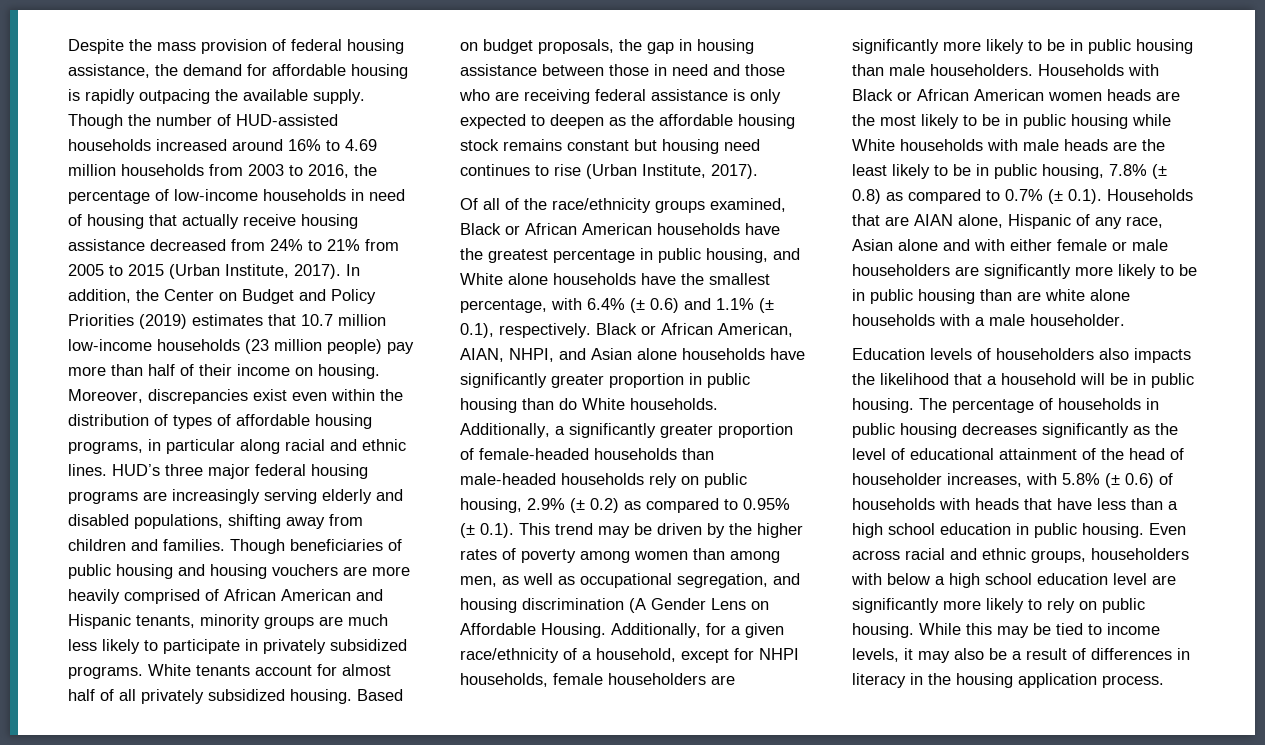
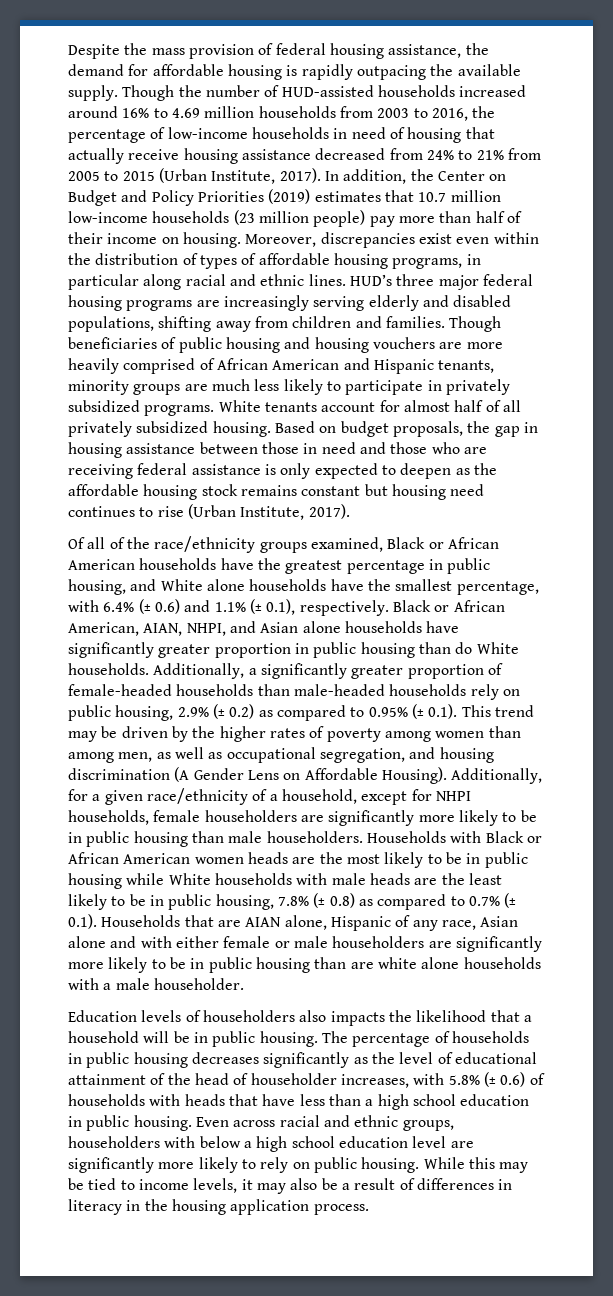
[541,623,606,638] Housing. -> [381,767,447,784] Housing).

